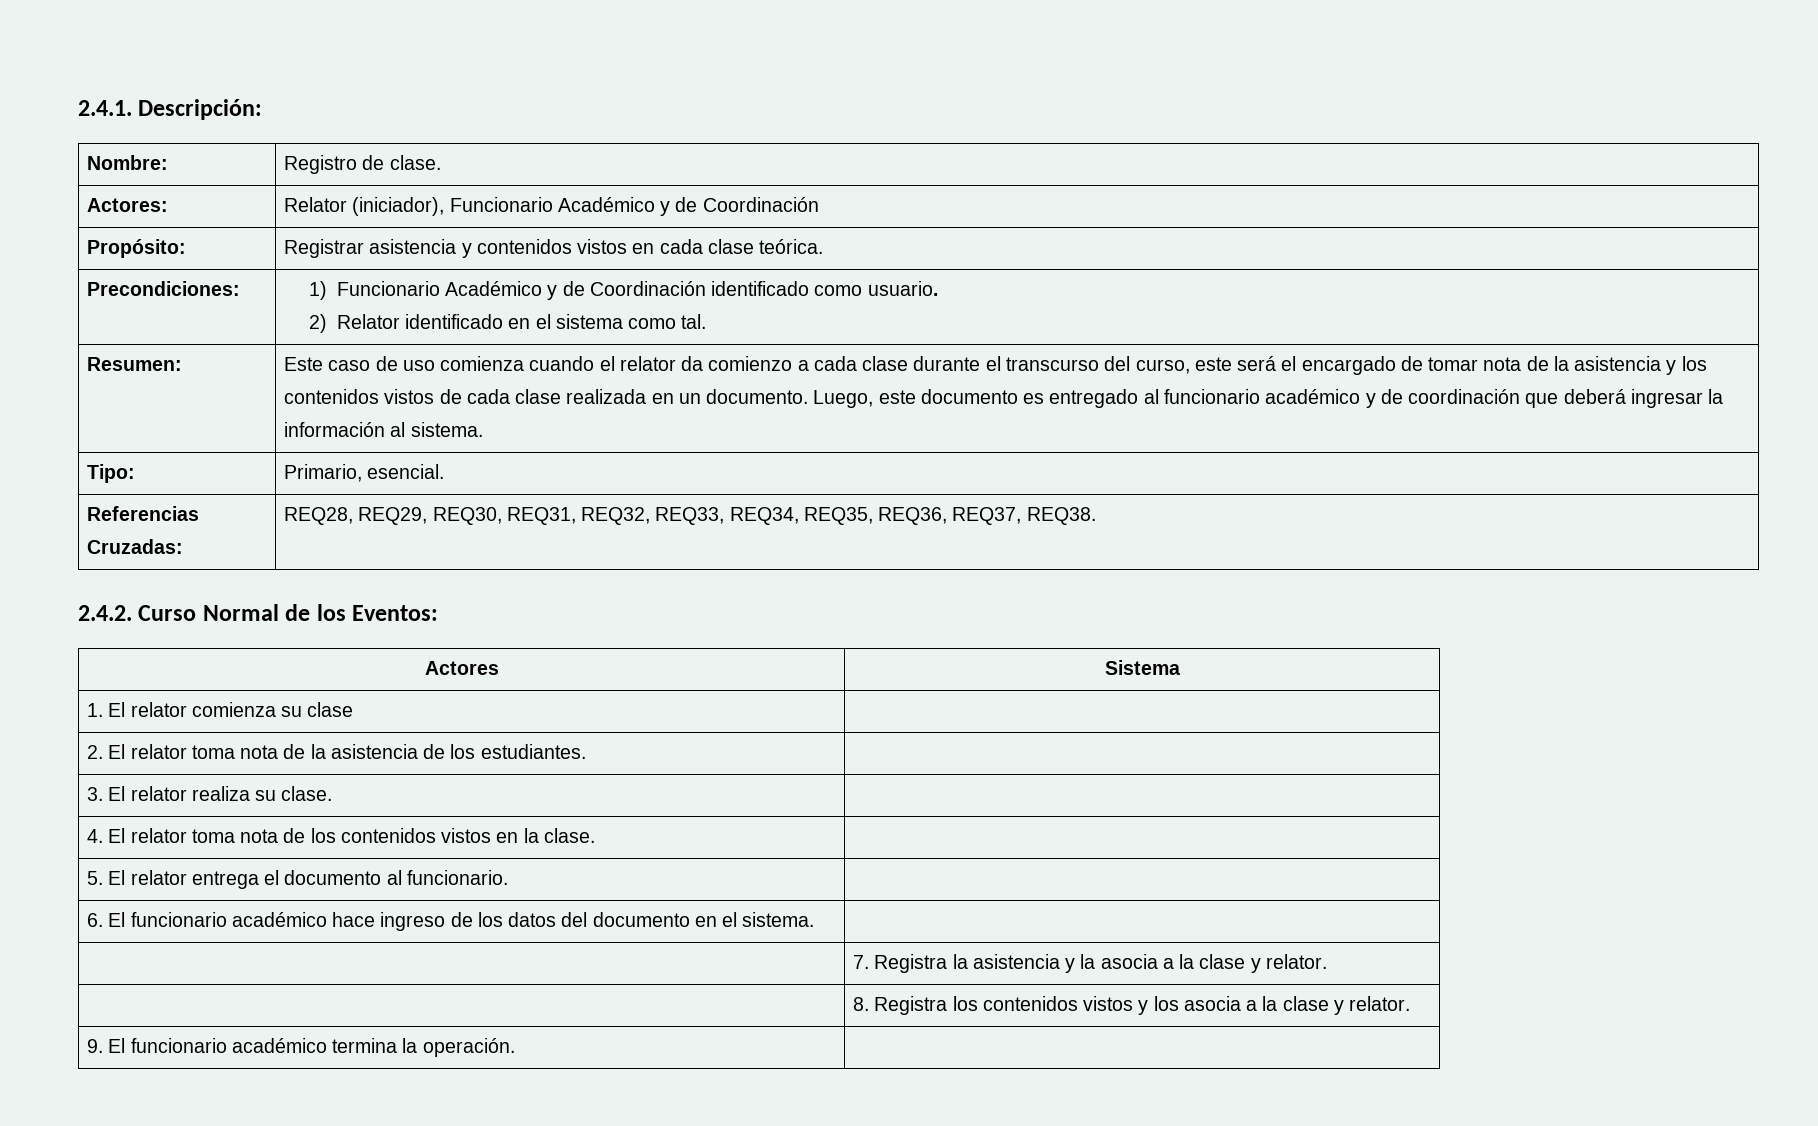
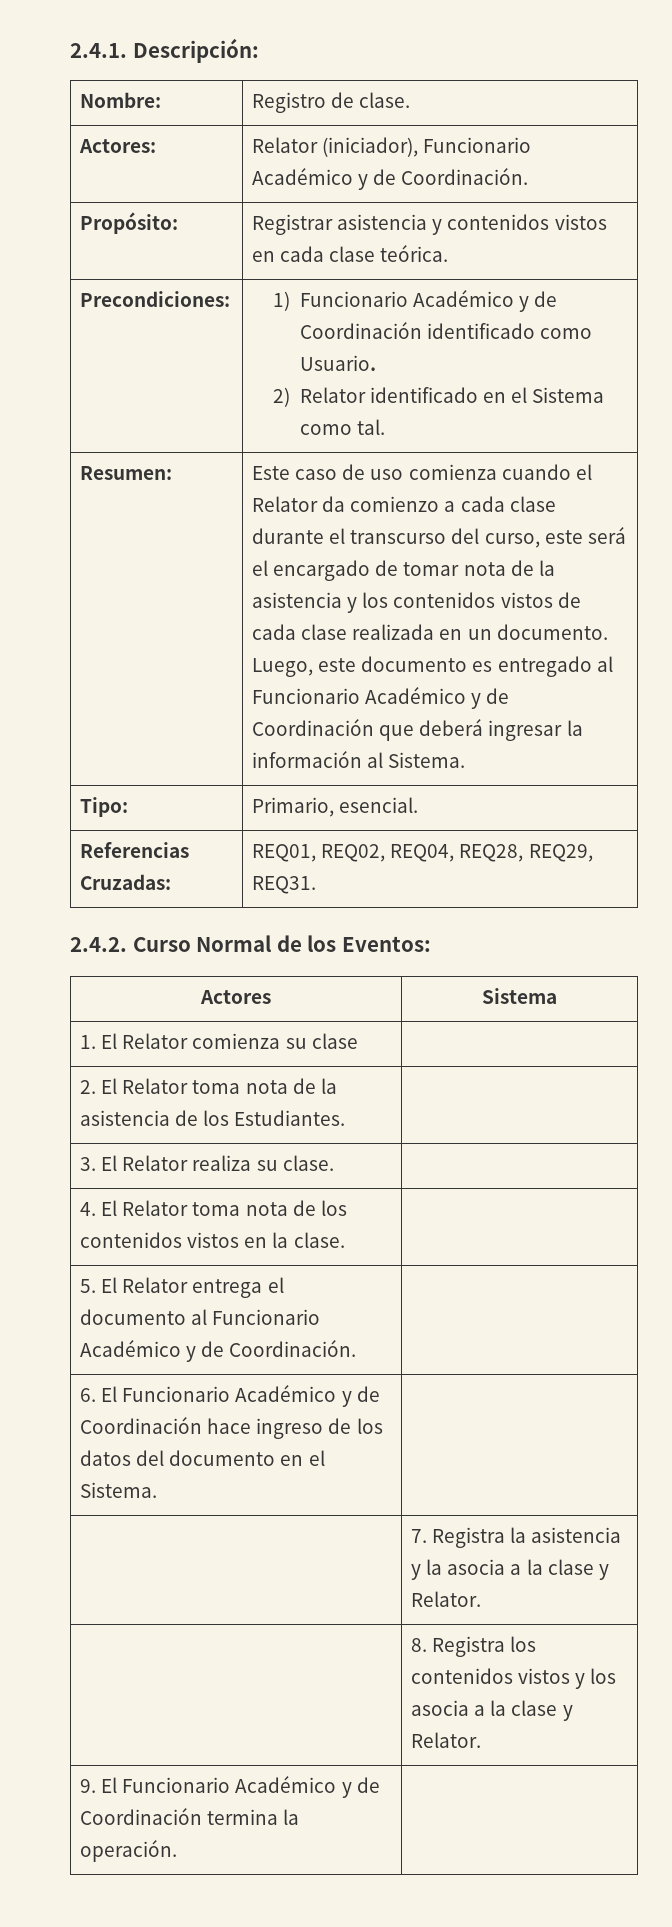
[702,197,819,212] Coordinación -> [401,168,529,185] Coordinación.
[867,281,938,296] usuario. -> [299,355,376,371] Usuario.
[555,314,623,329] sistema -> [532,387,605,403] Sistema
[619,356,676,371] relator -> [251,496,318,512] Relator
[1163,389,1521,408] funcionario académico y de coordinación -> [251,687,510,709] [251,719,374,736] Funcionario Académico y de Coordinación
[410,422,483,437] sistema. -> [388,752,466,768] Sistema.
[284,507,1096,525] REQ28, REQ29, REQ30, REQ31, REQ32, REQ33, REQ34, REQ35, REQ36, REQ37, REQ38. -> [251,844,593,862] [251,876,316,894] REQ01, REQ02, REQ04, REQ28, REQ29, REQ31.
[130,702,187,717] relator -> [122,1033,189,1049] Relator
[130,744,187,759] relator -> [122,1078,189,1094] Relator
[480,744,586,759] estudiantes. -> [234,1110,346,1126] Estudiantes.
[130,786,187,801] relator -> [122,1155,189,1171] Relator
[130,828,187,843] relator -> [122,1200,189,1216] Relator
[130,870,187,885] relator -> [122,1277,189,1293] Relator
[406,870,508,885] [87,912,327,927] funcionario. | // 6. El funcionario académico -> [212,1309,321,1325] [79,1340,357,1362] [79,1385,380,1407] [79,1417,202,1434] Funcionario Académico y de Coordinación. | // 6. El Funcionario Académico y de Coordinación
[742,912,815,927] sistema. -> [79,1482,157,1498] Sistema.
[1265,954,1327,969] relator. -> [410,1591,481,1607] Relator.
[1349,996,1411,1011] relator. -> [410,1732,481,1748] Relator.
[130,1038,327,1053] funcionario académico -> [122,1776,380,1798] [79,1808,202,1825] Funcionario Académico y de Coordinación

